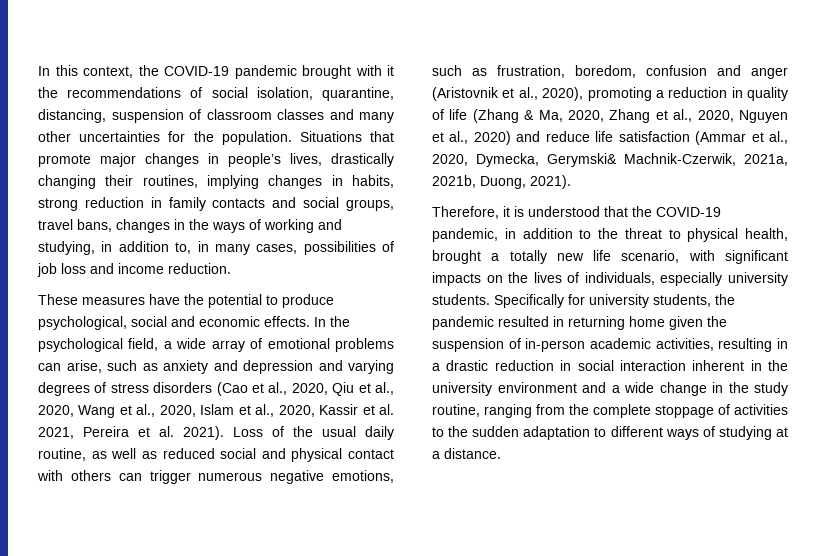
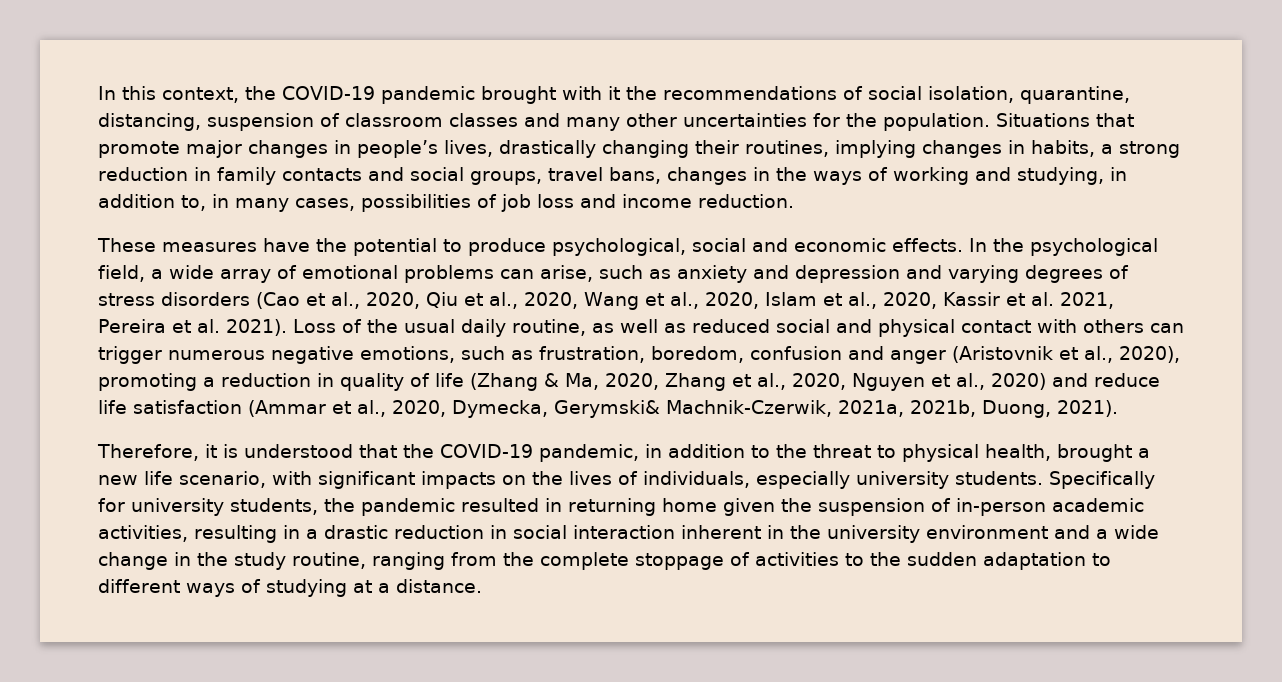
(394, 181) none -> [1101,144,1113,154] a
[509,250,547,264] totally -> (1150, 453) none

